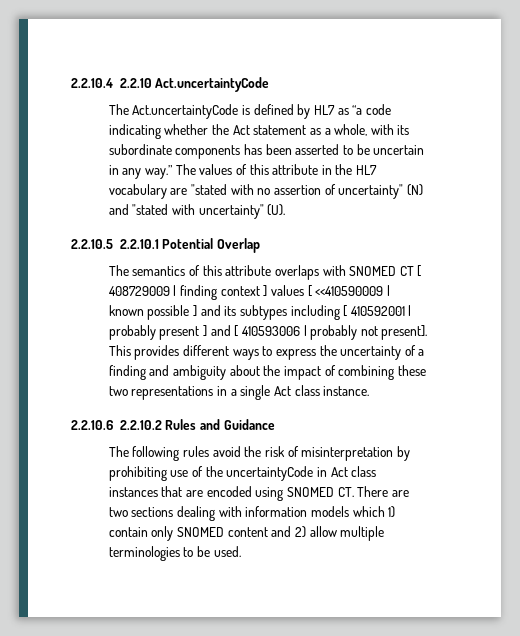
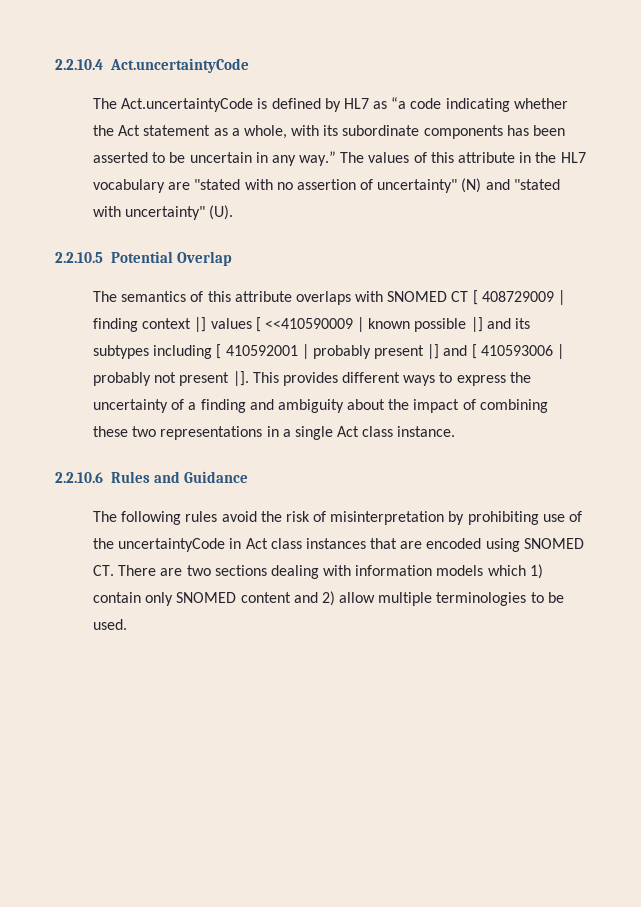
[119,78,152,88] 2.2.10 -> (103, 64) none
[119,239,159,249] 2.2.10.1 -> (103, 257) none
[263,285,268,297] ] -> [194,317,207,332] |]
[192,305,197,317] ] -> [470,317,483,332] |]
[202,325,207,337] ] -> [427,344,440,359] |]
[381,325,428,340] present]. -> [179,371,249,386] present |].
[119,420,162,430] 2.2.10.2 -> (103, 477) none

